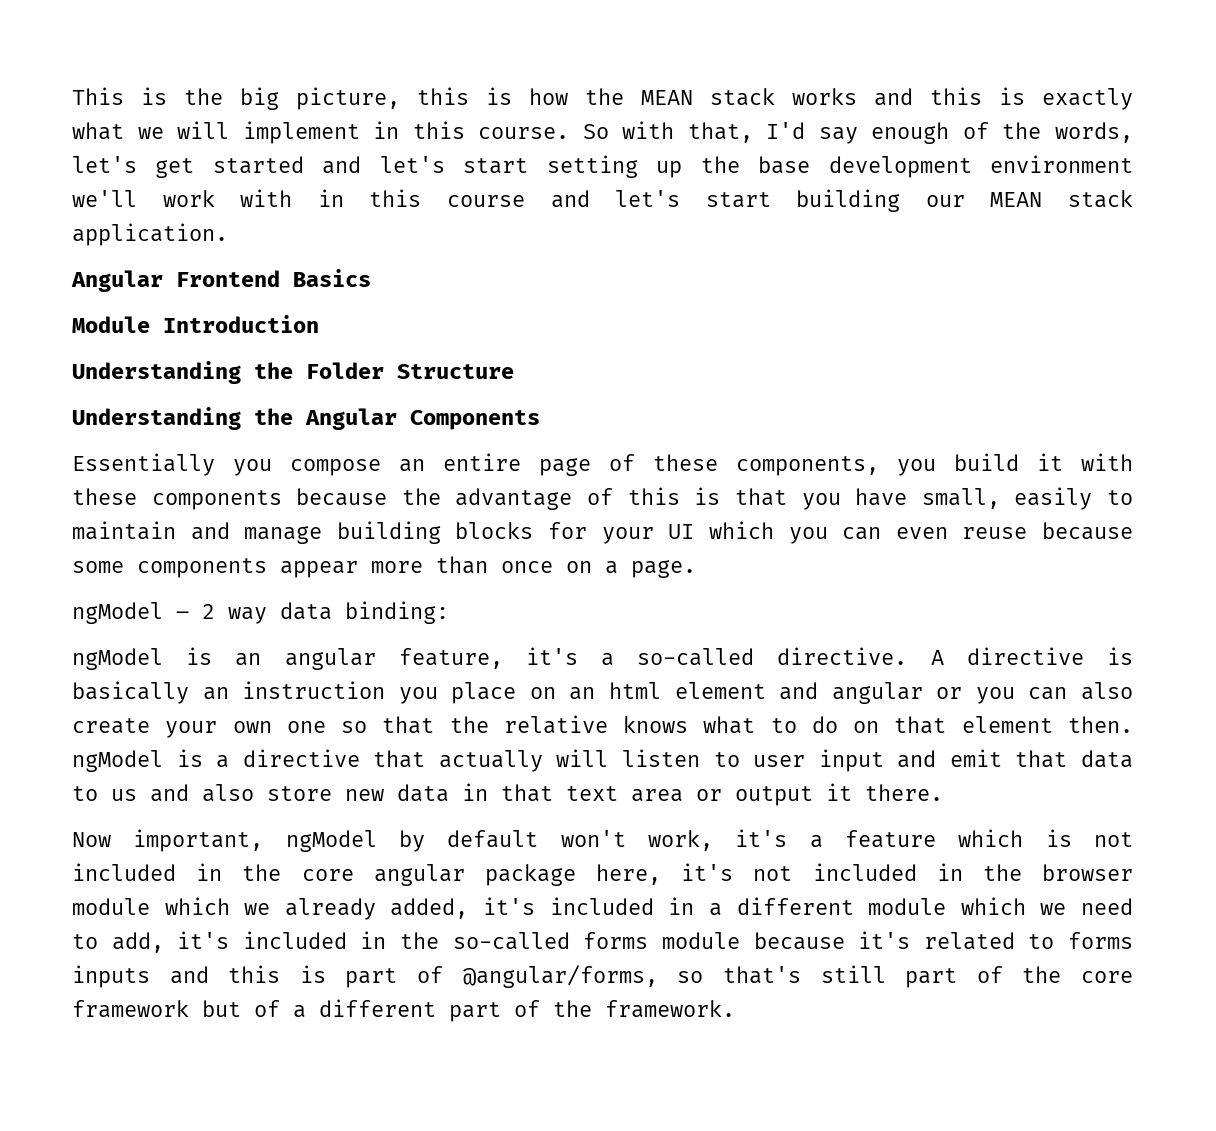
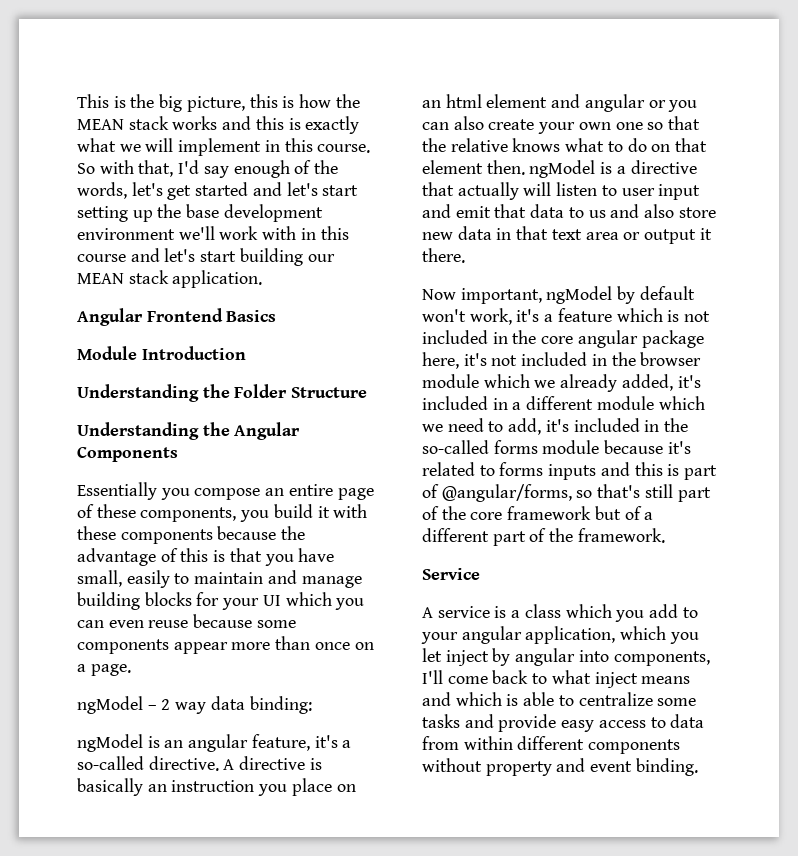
(735, 1009) none -> [422,568,480,580] [422,604,698,622] [421,626,699,644] [422,648,710,666] [422,670,691,688] [422,692,697,706] [422,714,705,732] [422,736,681,754] [422,758,698,776] // Service // A service is a class which you add to your angular application, which you let inject by angular into components, I'll come back to what inject means and which is able to centralize some tasks and provide easy access to data from within different components without property and event binding.

